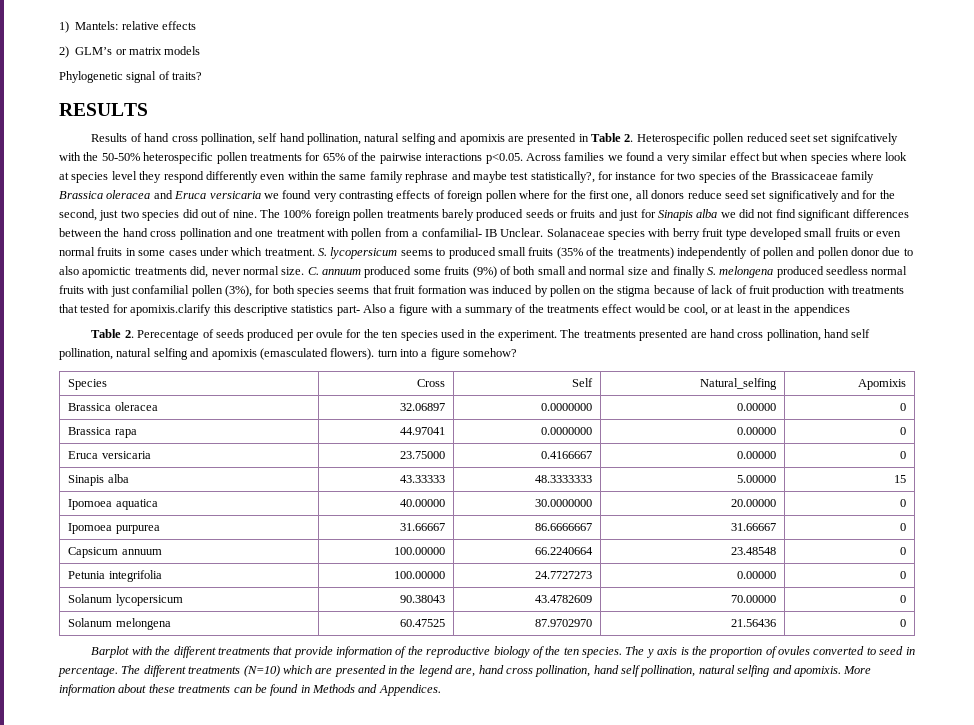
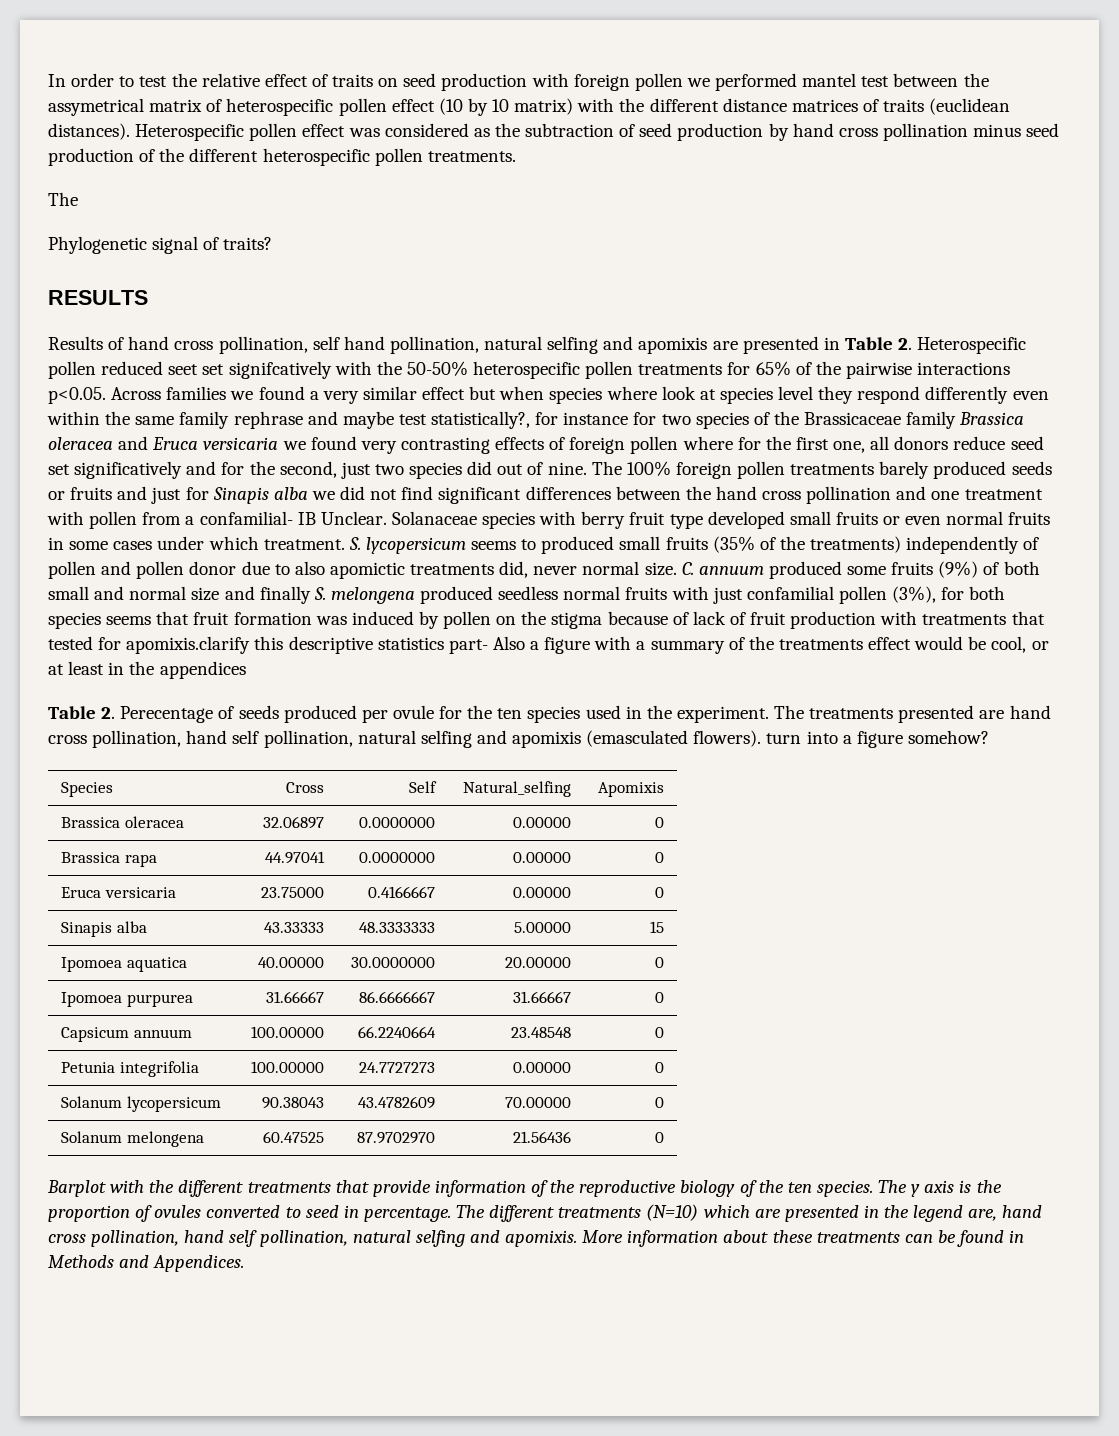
[59,21,196,33] [59,46,201,58] 1) Mantels: relative effects // 2) GLM’s or matrix models -> [48,73,989,91] [48,98,1011,116] [48,123,1060,141] [48,148,516,166] [48,192,78,206] In order to test the relative effect of traits on seed production with foreign pollen we performed mantel test between the assymetrical matrix of heterospecific pollen effect (10 by 10 matrix) with the different distance matrices of traits (euclidean distances). Heterospecific pollen effect was considered as the subtraction of seed production by hand cross pollination minus seed production of the different heterospecific pollen treatments. // The

